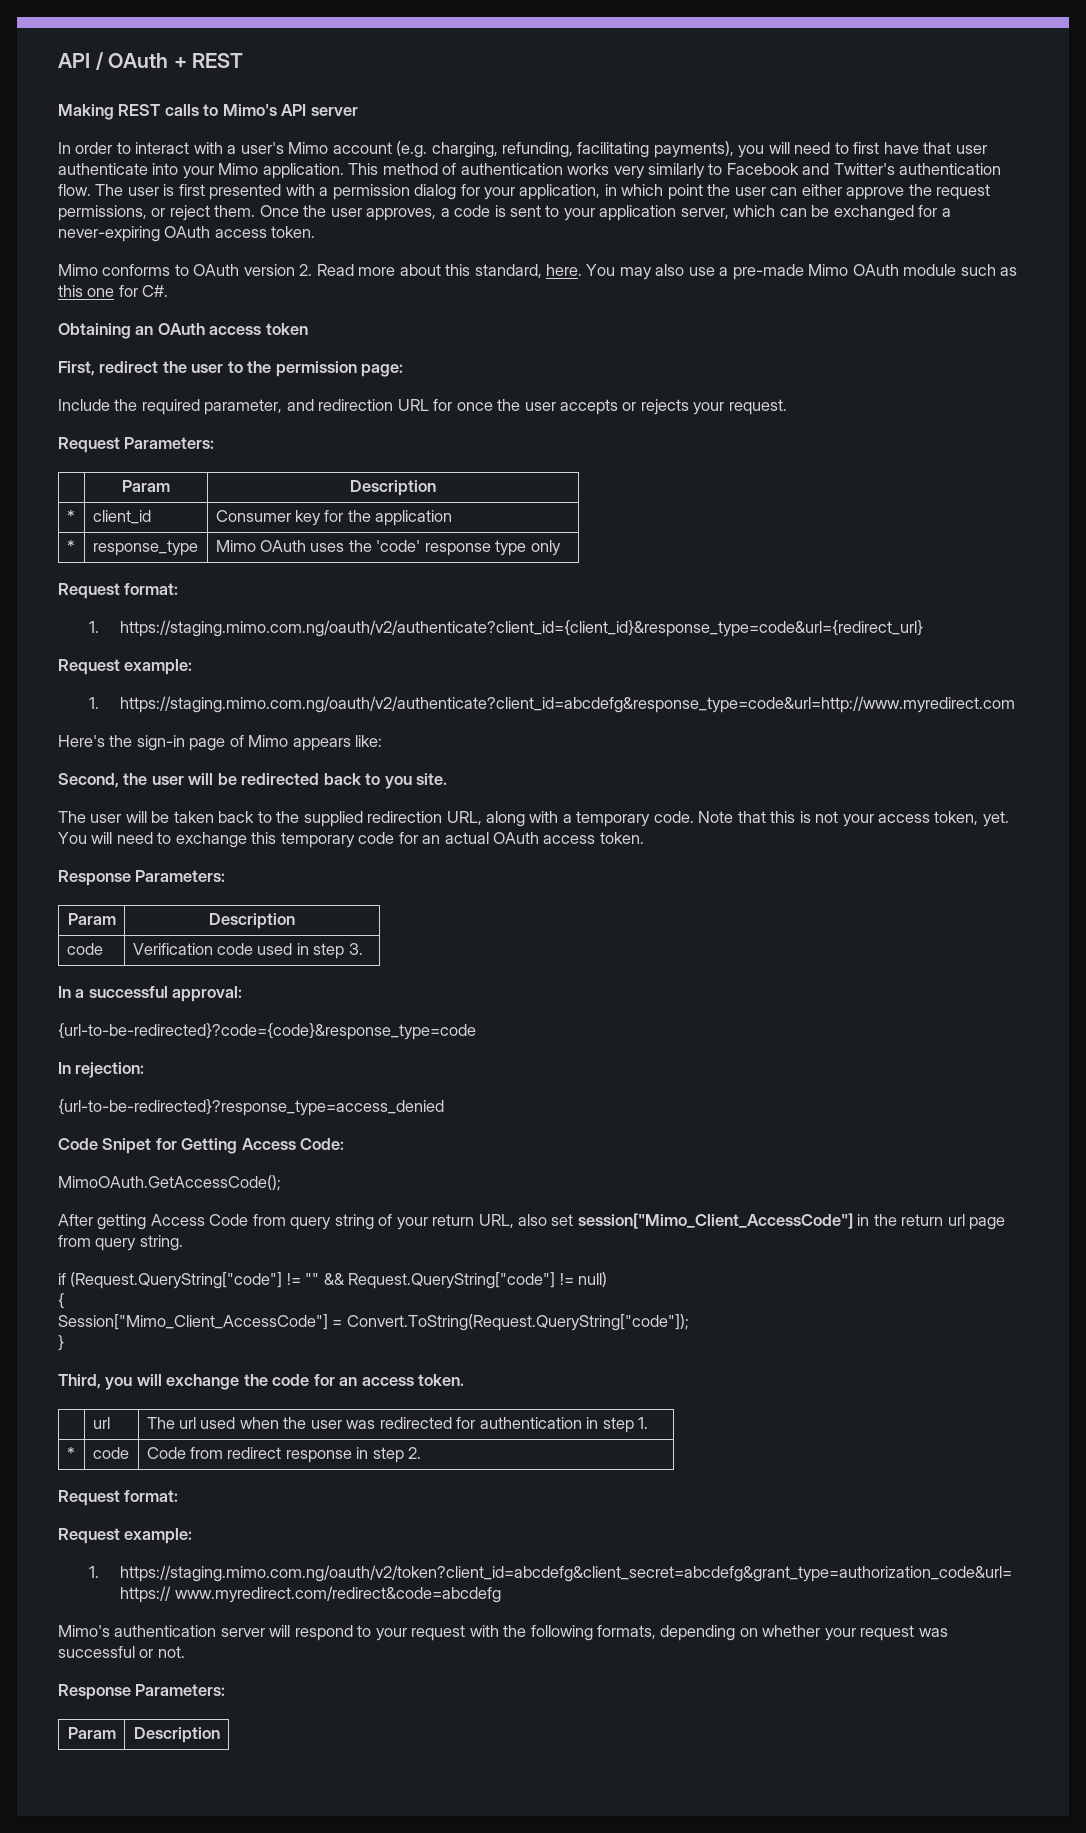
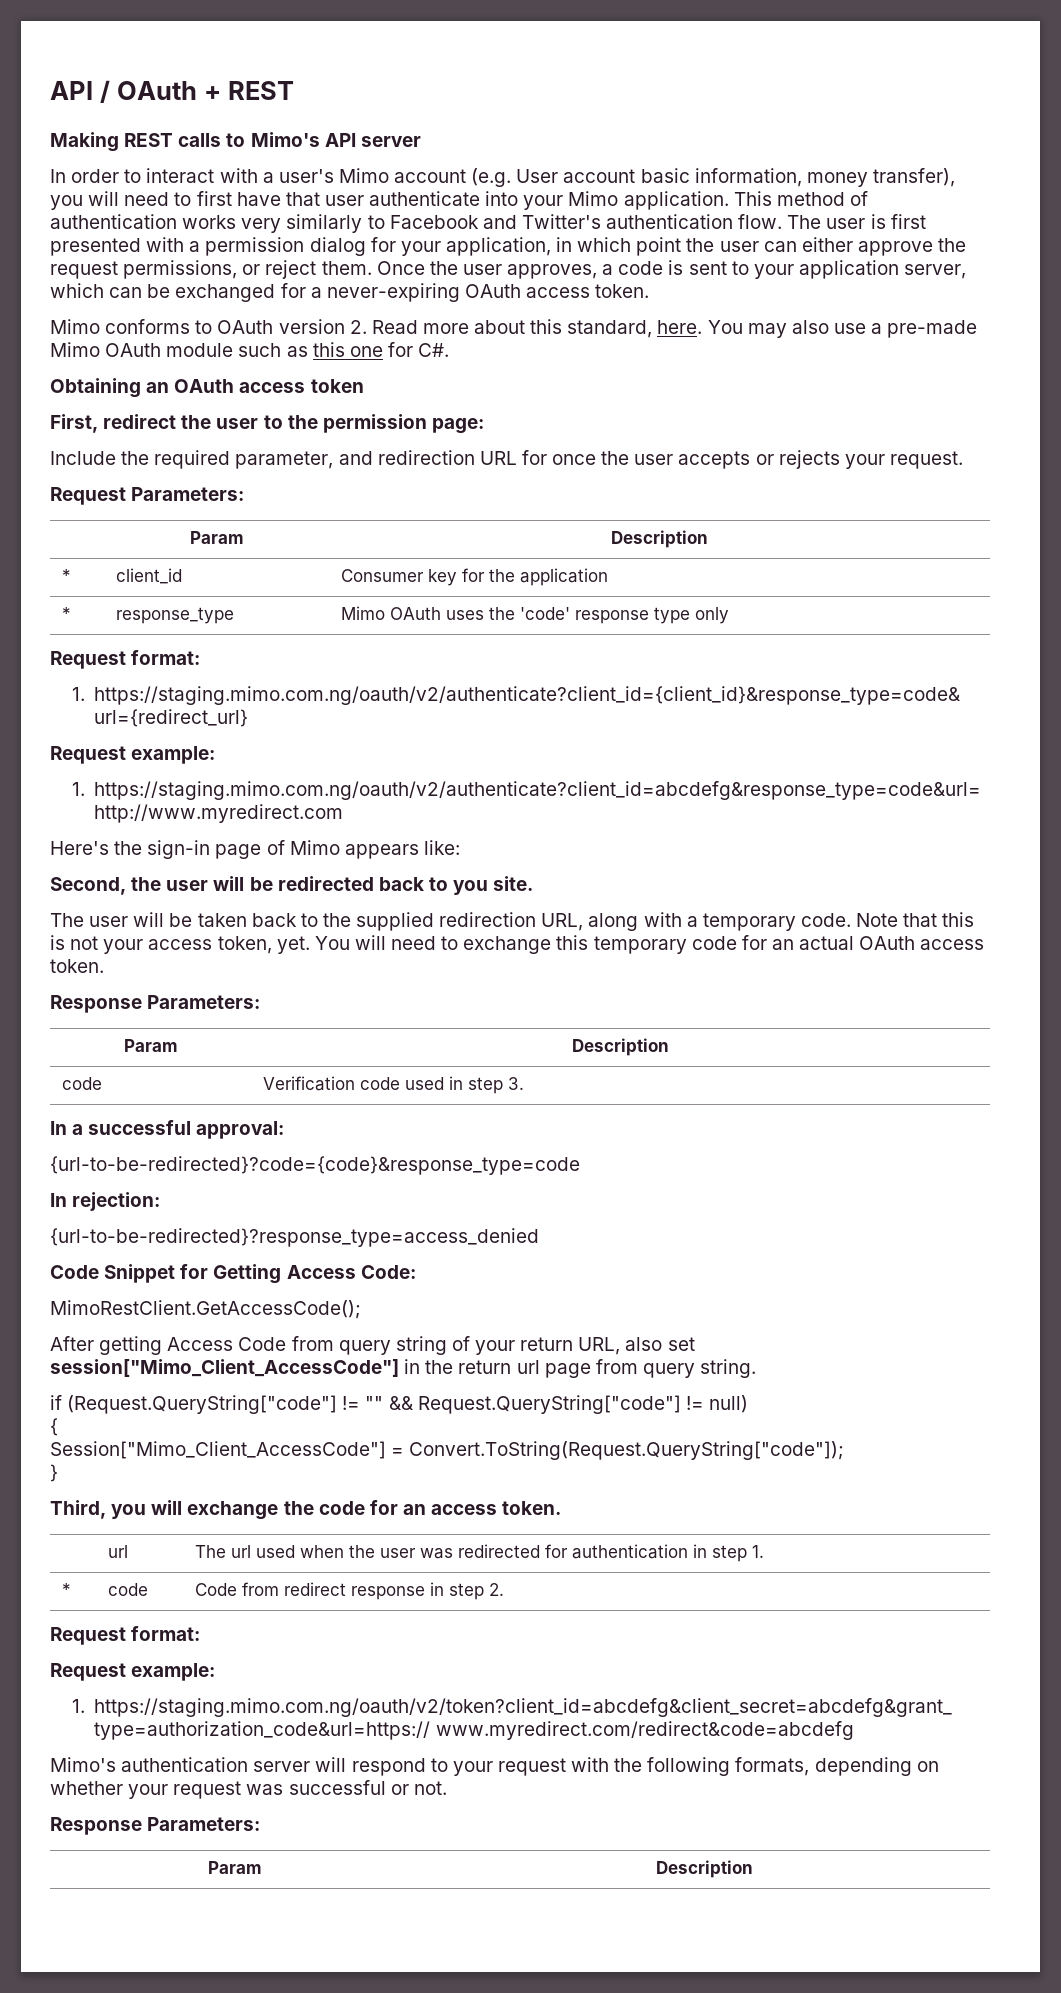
[431,141,734,158] charging, refunding, facilitating payments), -> [516,168,955,187] User account basic information, money transfer),
[102,1138,152,1154] Snipet -> [104,1264,176,1283] Snippet
[58,1175,281,1191] MimoOAuth.GetAccessCode(); -> [50,1300,361,1319] MimoRestClient.GetAccessCode();

